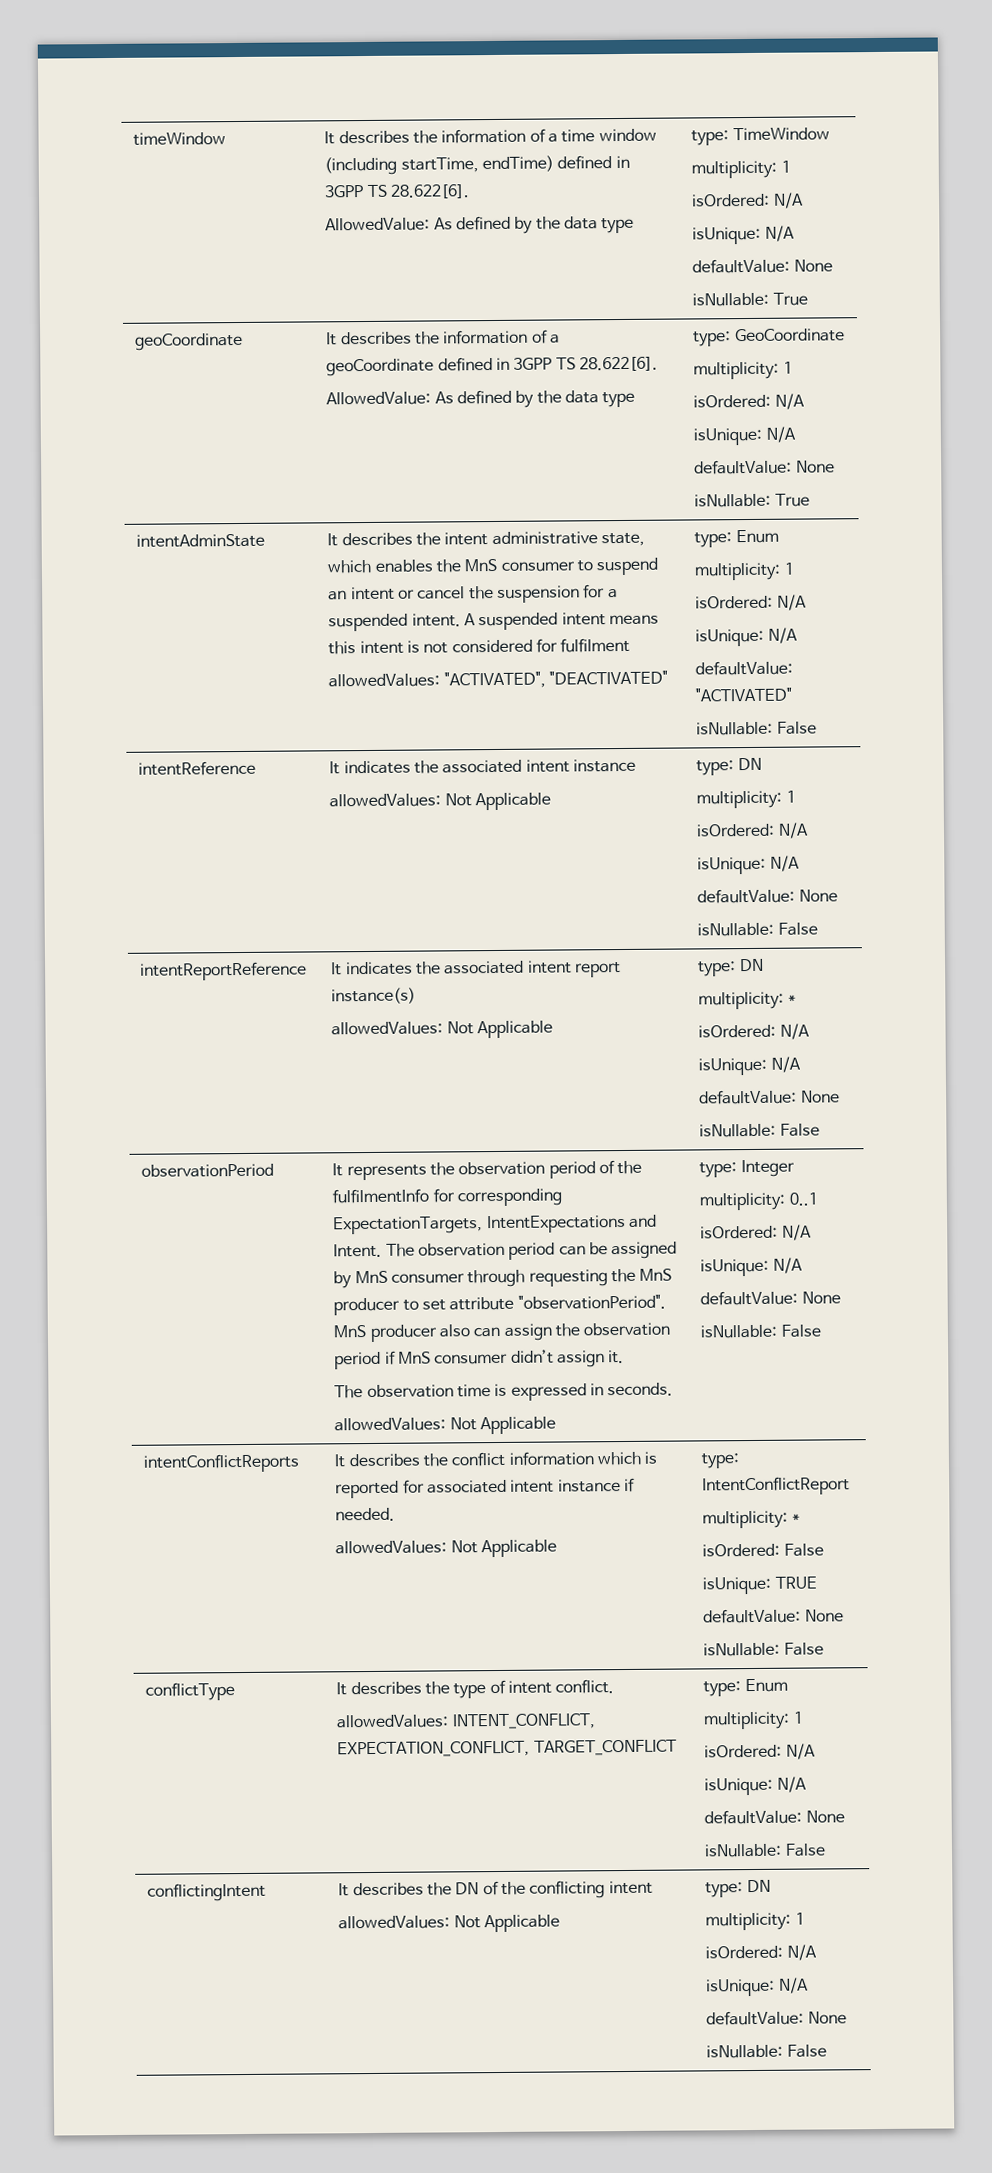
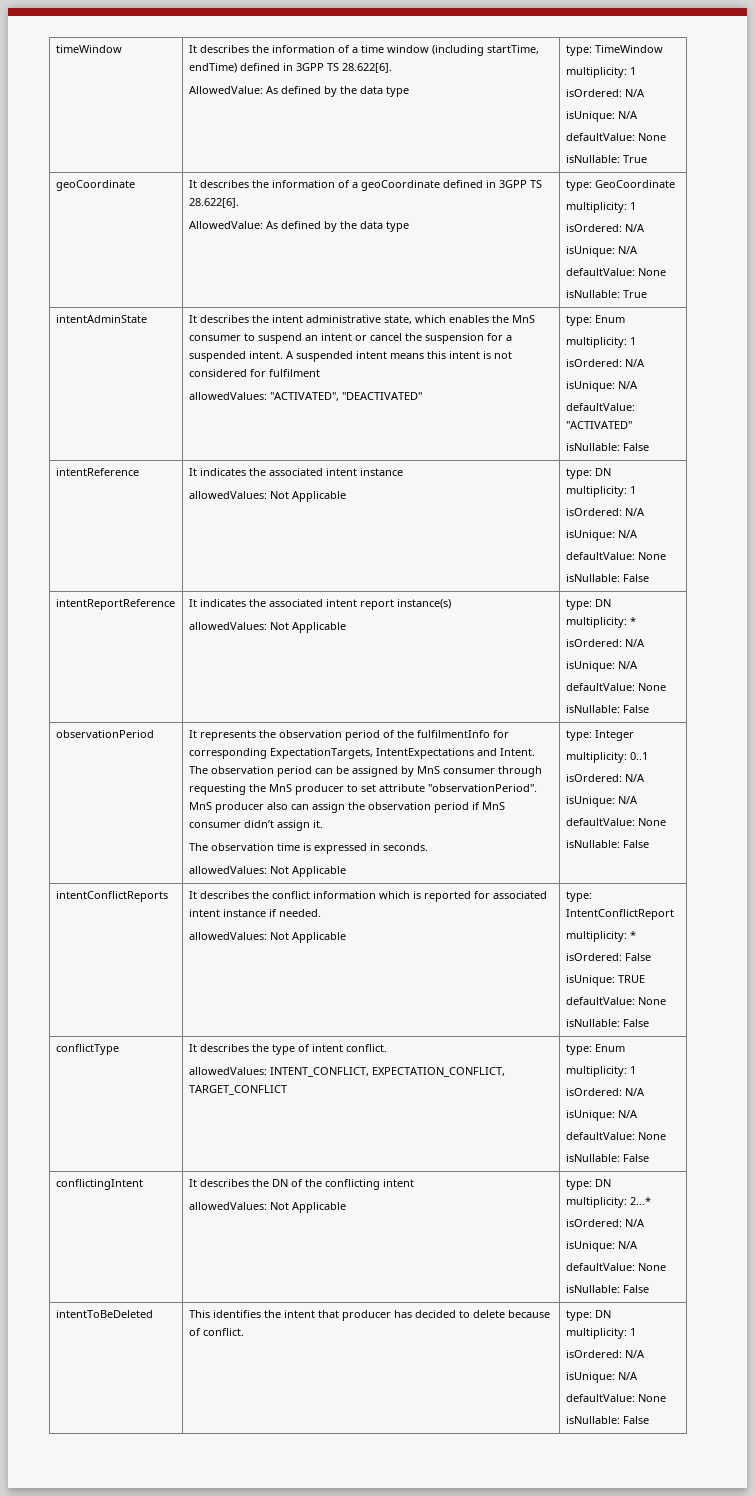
(771, 1886) none -> [565,1197,651,1208] [565,1219,645,1227] [565,1241,638,1252] [565,1263,666,1271] [565,1285,649,1293] [55,1310,153,1318] [188,1310,550,1321] [188,1328,244,1336] [565,1310,611,1321] // multiplicity: 2…* // isOrdered: N/A // isUnique: N/A // defaultValue: None // isNullable: False // intentToBeDeleted | This identifies the intent that producer has decided to delete because of conflict. | type: DN

